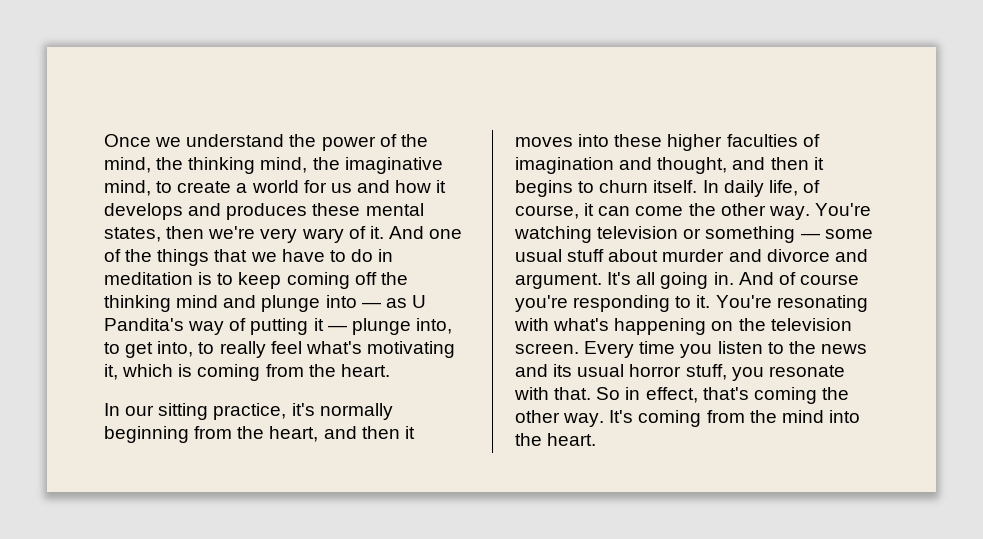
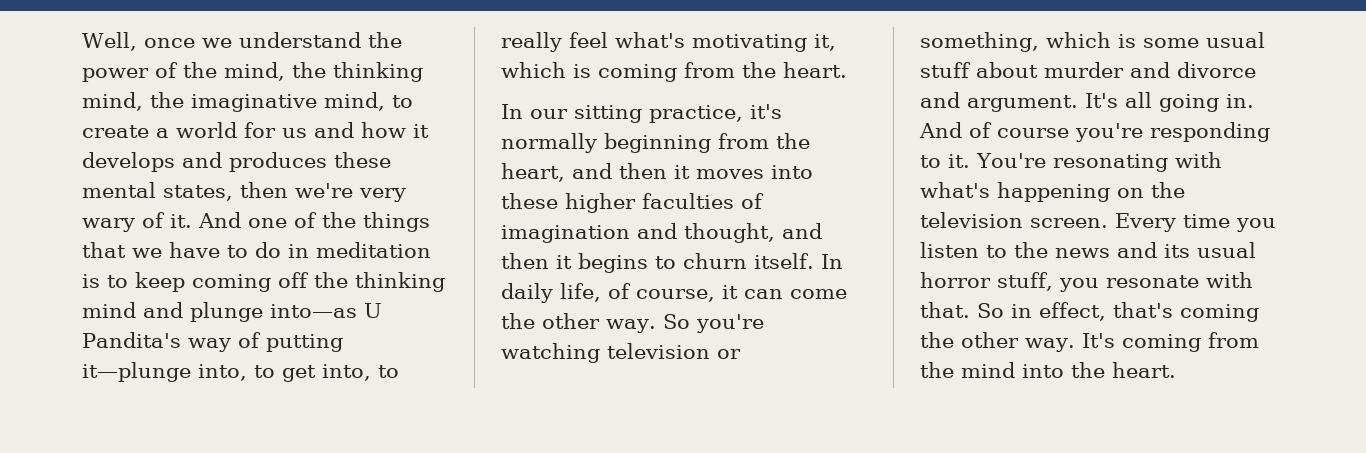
[104,134,151,147] Once -> [82,32,195,51] Well, once
[325,295,407,308] into — as -> [270,304,357,318] into—as
[313,318,411,335] it — plunge -> [82,362,191,382] it—plunge
[814,203,871,216] You're -> [662,314,764,333] So you're
[705,226,820,243] something — -> [920,32,1136,52] something, which is

